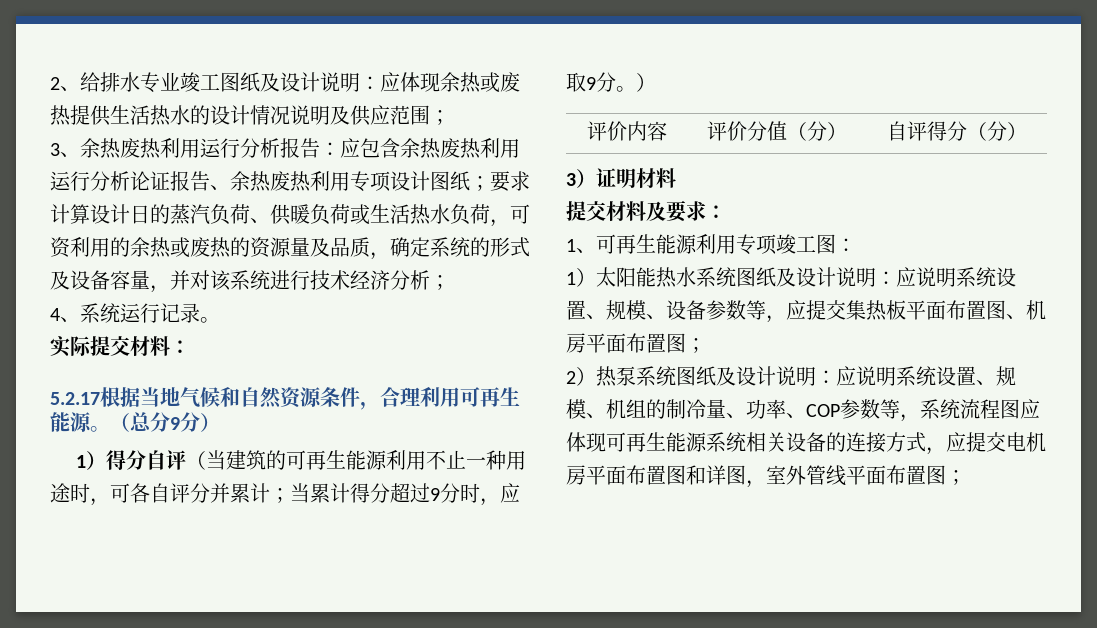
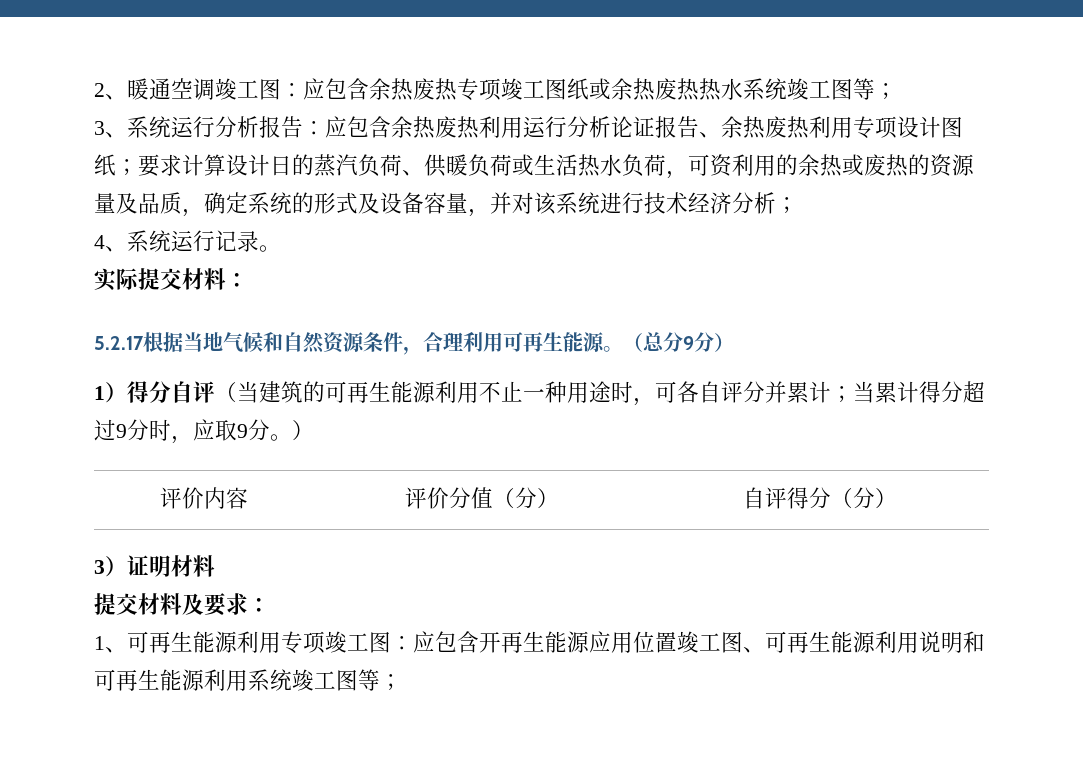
[80,72,520,93] [50,105,430,126] 给排水专业竣工图纸及设计说明：应体现余热或废热提供生活热水的设计情况说明及供应范围 -> [127,78,875,101] 暖通空调竣工图：应包含余热废热专项竣工图纸或余热废热热水系统竣工图等
[80,138,200,159] 余热废热利用 -> [127,116,171,138] 系统
[566,267,1016,288] [566,300,1046,323] [566,333,706,353] [566,366,1016,387] [566,399,1040,422] [566,432,1046,455] [566,465,946,488] // 1）太阳能热水系统图纸及设计说明：应说明系统设置、规模、设备参数等，应提交集热板平面布置图、机房平面布置图； // 2）热泵系统图纸及设计说明：应说明系统设置、规模、机组的制冷量、功率、COP参数等，系统流程图应体现可再生能源系统相关设备的连接方式，应提交电机房平面布置图和详图，室外管线平面布置图 -> [413,631,985,653] [94,669,380,691] 应包含开再生能源应用位置竣工图、可再生能源利用说明和可再生能源利用系统竣工图等

